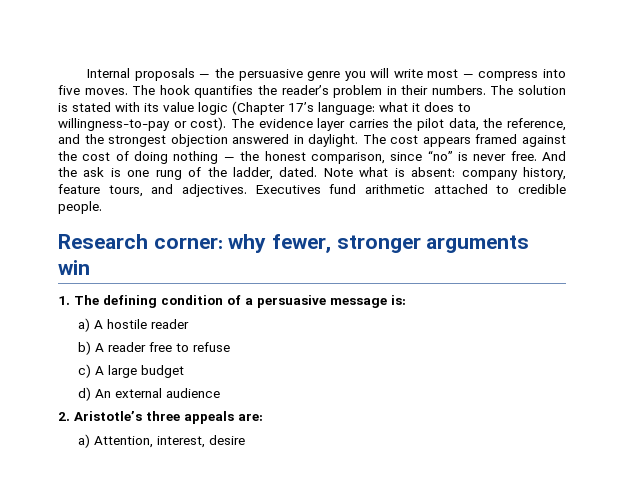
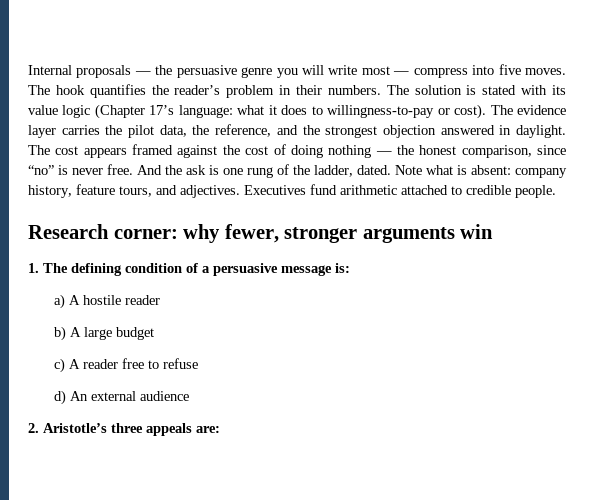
(105, 347) none -> [84,327,155,340] [54,358,81,373] large budget // c) A
[78,364,185,378] // c) A large budget -> (199, 363) none
[78,434,246,448] // a) Attention, interest, desire -> (220, 429) none

